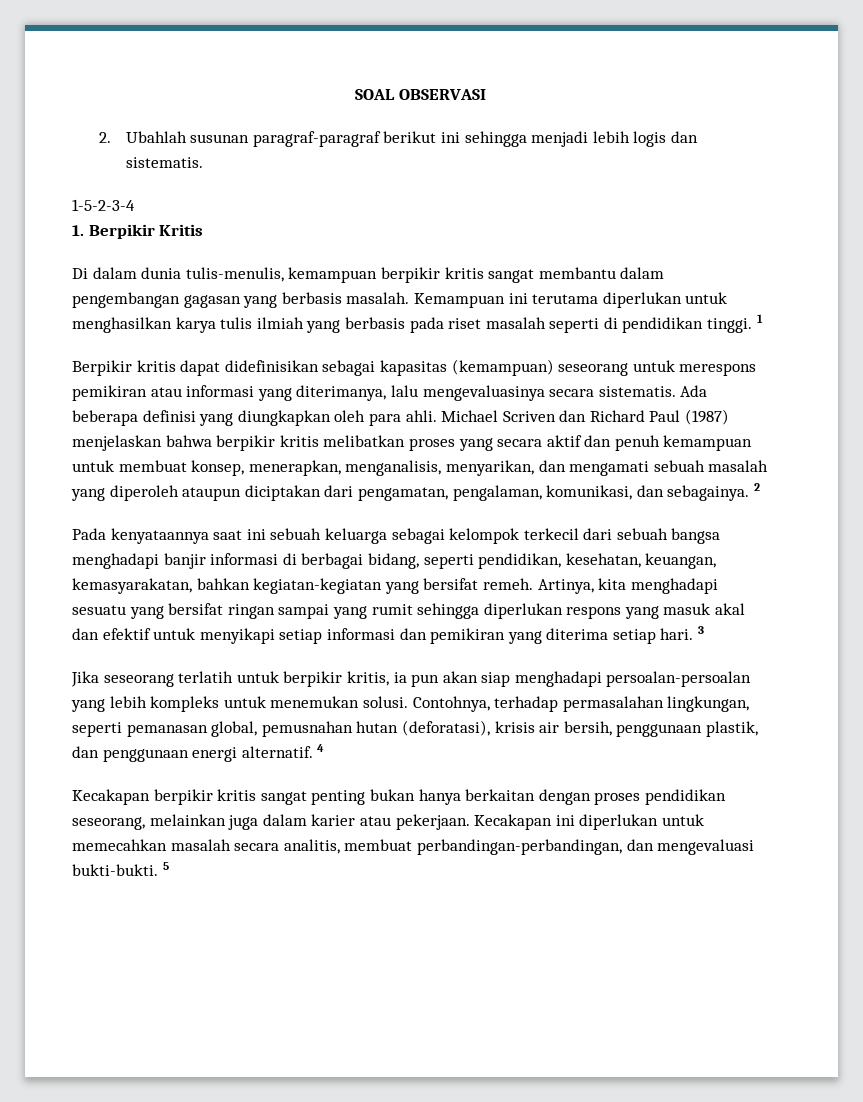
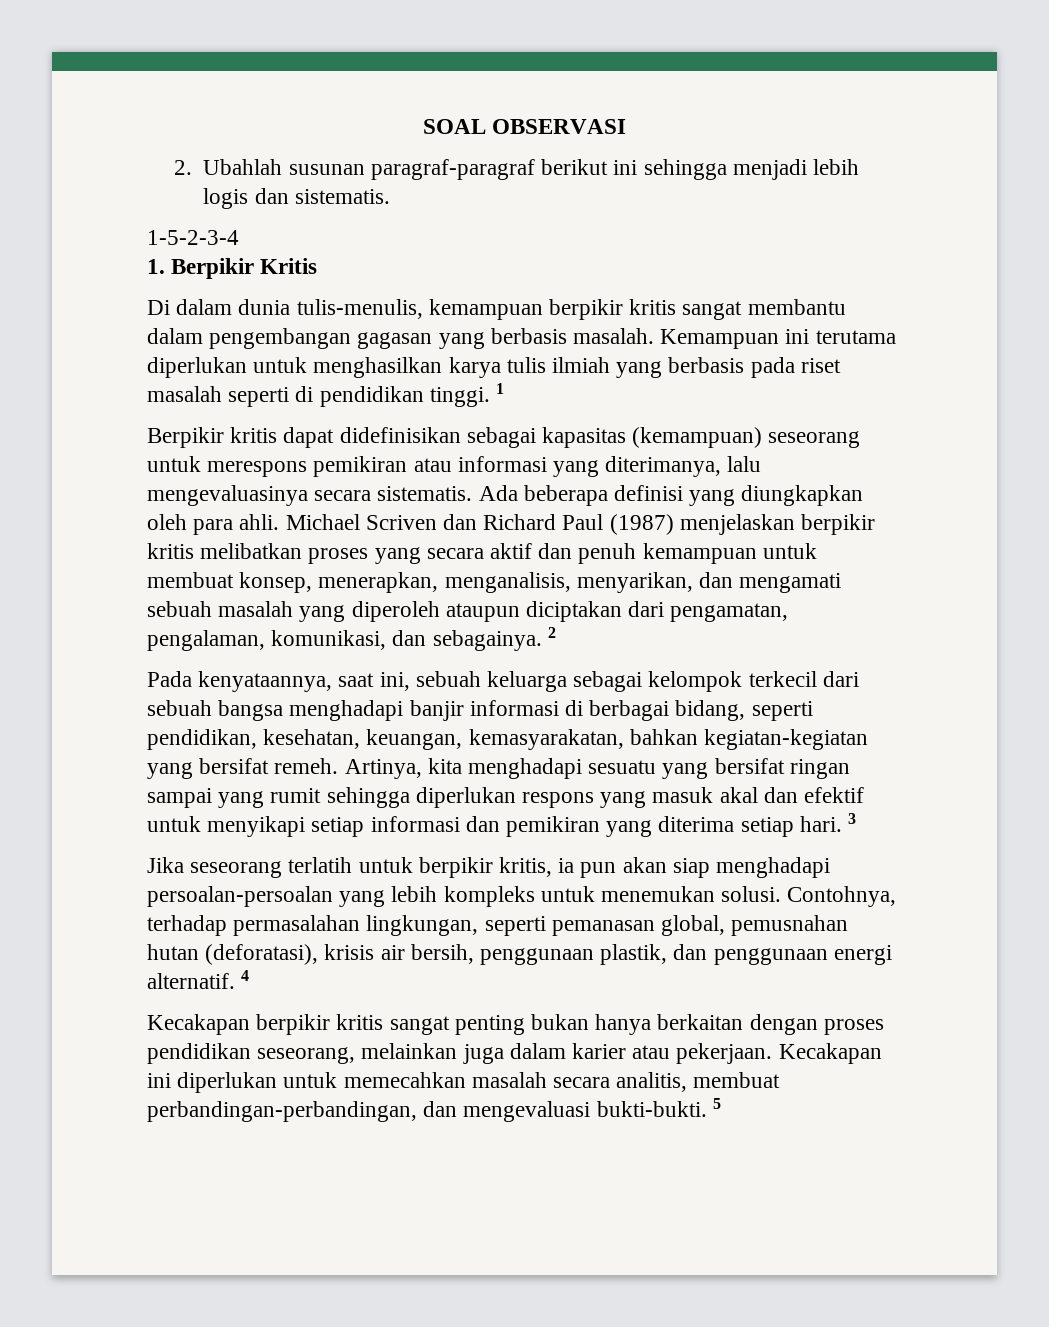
[165,435,212,447] bahwa -> (795, 524) none
[110,528,266,544] kenyataannya saat ini -> [198,671,410,692] kenyataannya, saat ini,

